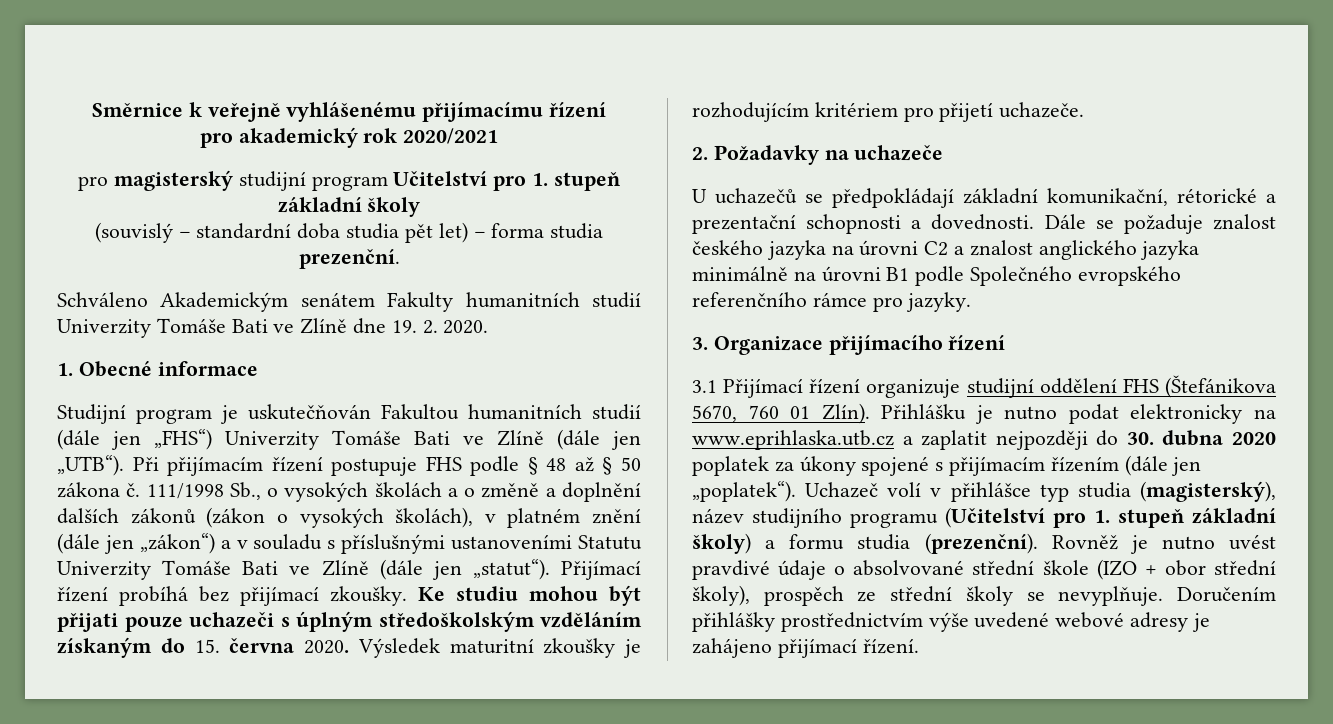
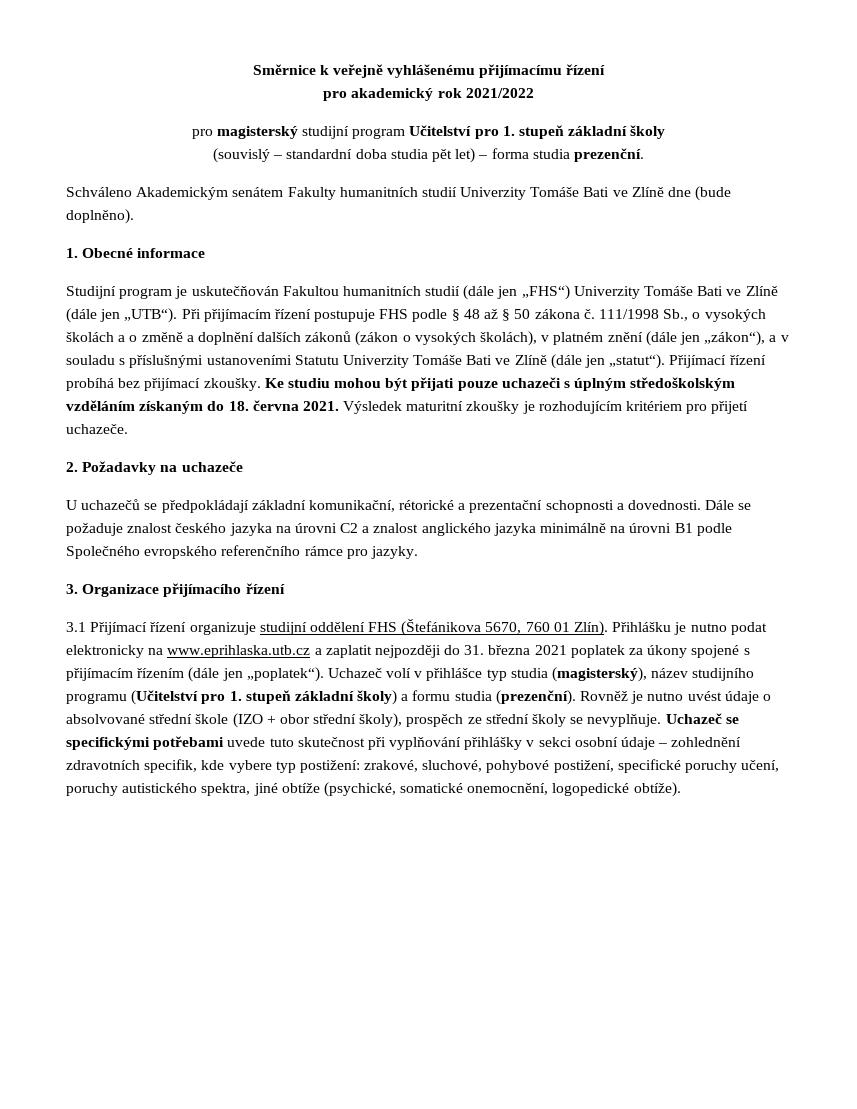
[403,128,499,144] 2020/2021 -> [465,88,534,98] 2021/2022
[391,320,489,334] 19. 2. 2020. -> [695,186,732,201] [66,209,134,224] (bude doplněno).
[139,533,215,554] „zákon“) -> [704,331,766,346] „zákon“),
[194,638,349,654] 15. června 2020. -> [228,400,339,411] 18. června 2021.
[1126,430,1276,446] 30. dubna 2020 -> [464,645,567,655] 31. března 2021
[692,560,770,580] pravdivé -> (722, 696) none
[1177,587,1276,602] [692,612,1210,632] [692,638,919,658] Doručením přihlášky prostřednictvím výše uvedené webové adresy je zahájeno přijímací řízení. -> [665,713,739,724] [66,736,742,750] [66,759,780,773] [66,782,681,797] Uchazeč se specifickými potřebami uvede tuto skutečnost při vyplňování přihlášky v sekci osobní údaje – zohlednění zdravotních specifik, kde vybere typ postižení: zrakové, sluchové, pohybové postižení, specifické poruchy učení, poruchy autistického spektra, jiné obtíže (psychické, somatické onemocnění, logopedické obtíže).

